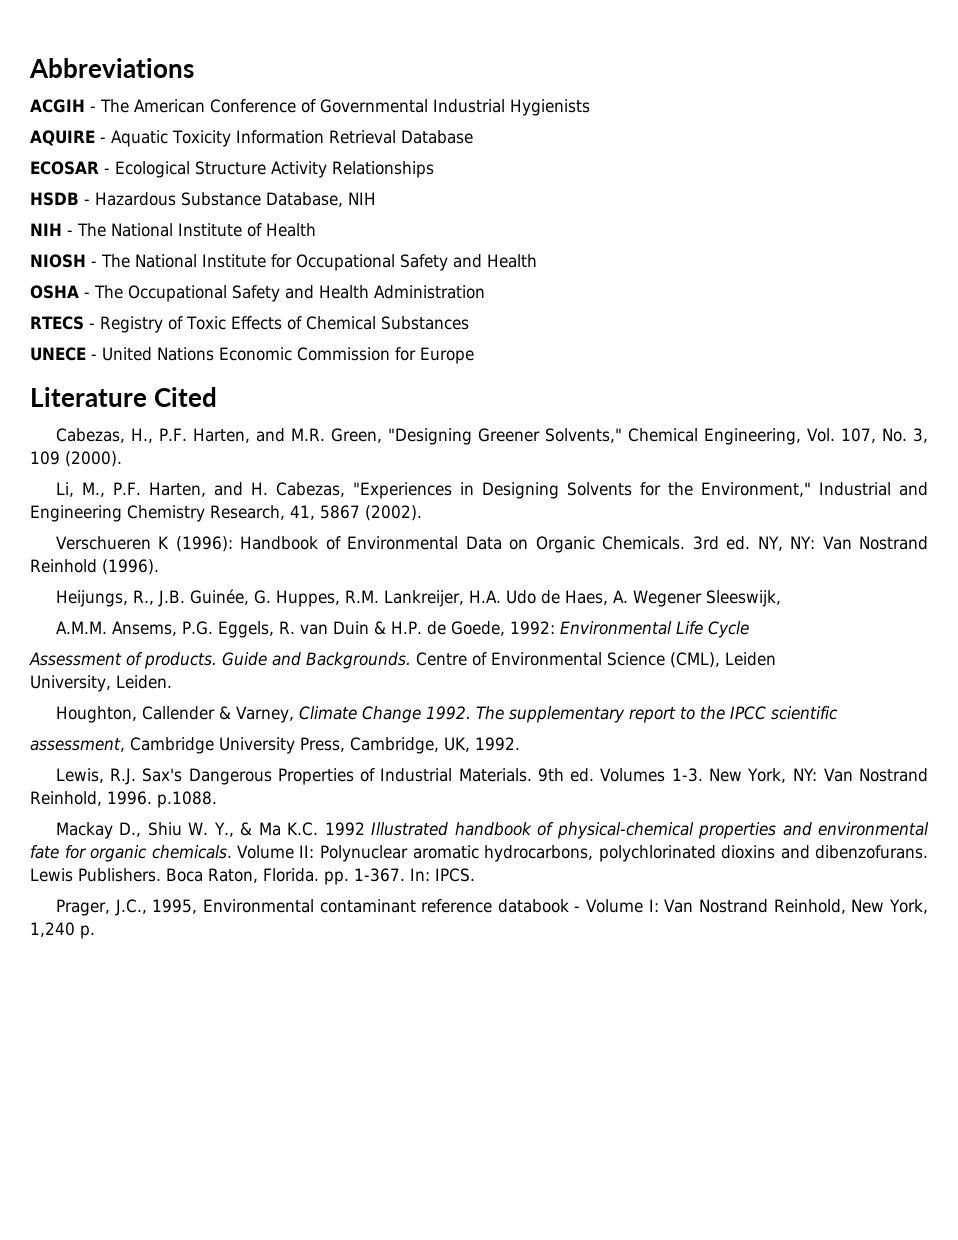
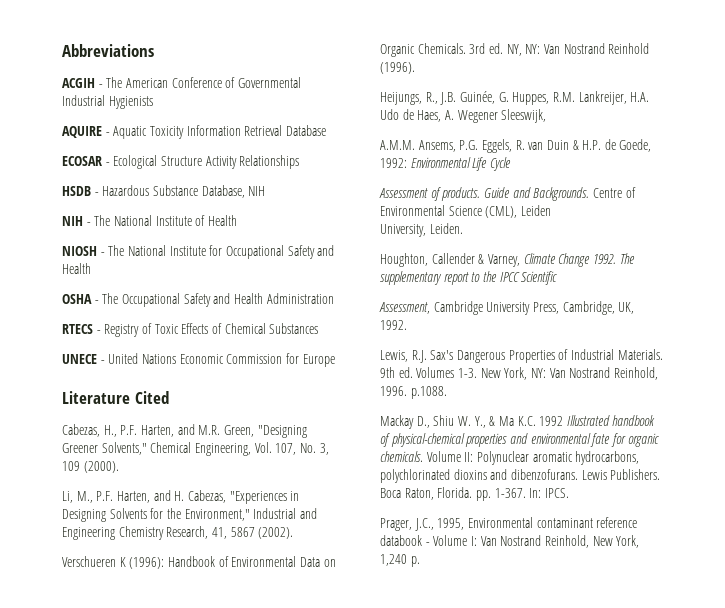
[770,706,838,720] [30,738,125,752] scientific // assessment, -> [521,271,558,285] [379,302,430,314] Scientific // Assessment,

